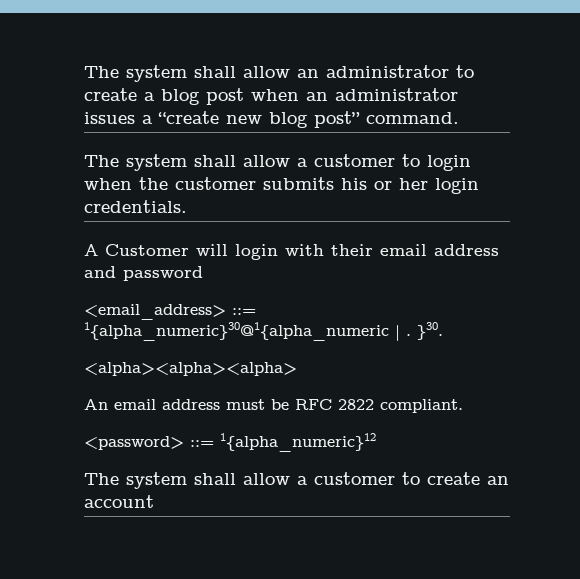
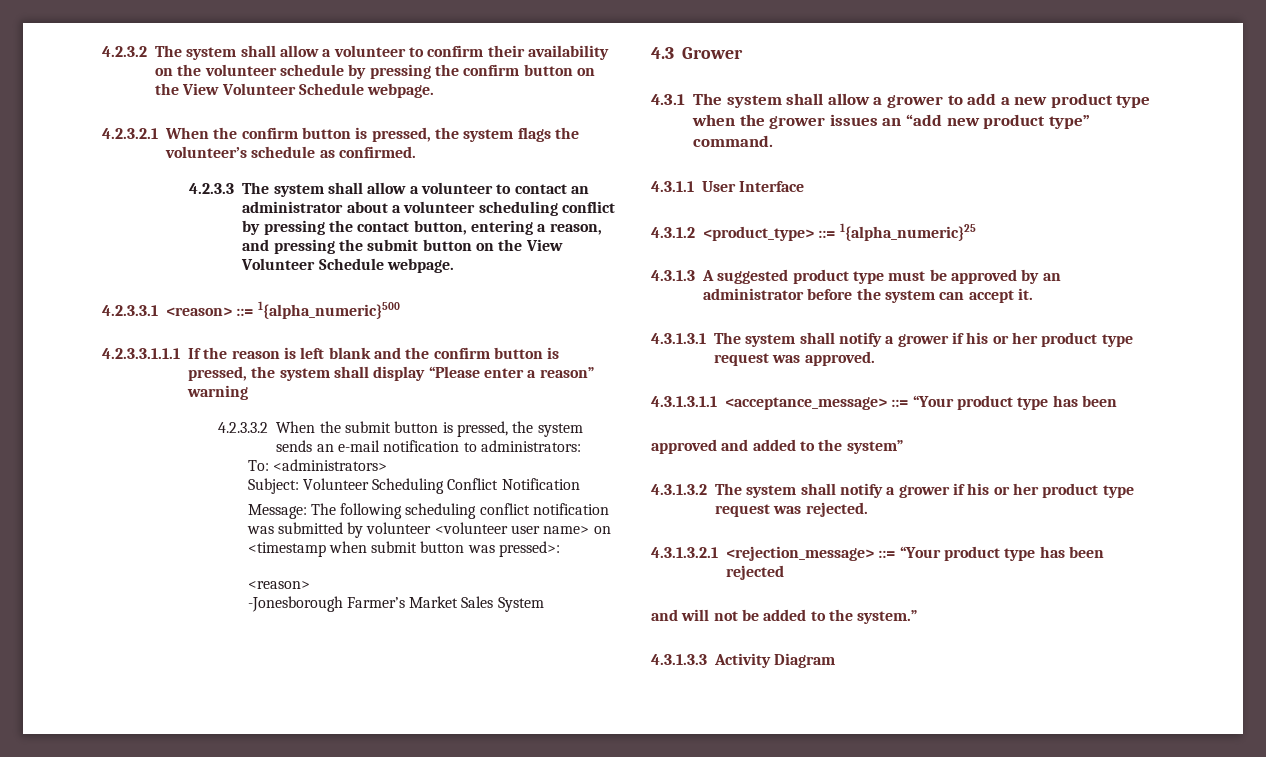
[84,65,474,82] [84,88,458,105] [84,111,459,128] [84,154,471,171] [84,177,479,194] [84,200,187,213] [84,244,499,260] [84,266,203,281] [84,304,256,320] [84,322,443,341] [84,362,297,376] [84,399,463,413] [84,433,376,452] [84,472,509,489] [84,495,154,508] The system shall allow an administrator to create a blog post when an administrator issues a “create new blog post” command. // The system shall allow a customer to login when the customer submits his or her login credentials. // A Customer will login with their email address and password // <email_address> ::= 1{alpha_numeric}30@1{alpha_numeric | . }30. // <alpha><alpha><alpha> // An email address must be RFC 2822 compliant. // <password> ::= 1{alpha_numeric}12 // The system shall allow a customer to create an account -> [102,45,609,60] [155,64,595,79] [155,83,435,98] [102,127,579,142] [165,146,416,158] [189,182,589,197] [242,201,615,216] [242,220,602,235] [242,239,563,254] [241,258,454,273] [102,301,400,319] [102,347,560,359] [188,366,594,381] [187,385,248,400] [218,421,583,437] [276,440,582,452] [247,459,387,471] [247,478,580,494] [247,503,610,519] [246,522,611,538] [247,541,561,557] [247,581,310,589] [247,596,544,612] [651,47,743,59] [651,93,1151,108] [692,114,1090,129] [693,135,773,147] [651,181,805,192] [651,223,976,241] [651,269,1061,284] [703,288,1033,303] [651,332,1133,347] [714,351,875,366] [651,395,1117,410] [651,439,903,454] [651,483,1134,498] [715,502,868,517] [651,546,1104,561] [726,565,784,580] [651,609,918,624] [651,653,836,668] 4.2.3.2 The system shall allow a volunteer to confirm their availability on the volunteer schedule by pressing the confirm button on the View Volunteer Schedule webpage. // 4.2.3.2.1 When the confirm button is pressed, the system flags the volunteer’s schedule as confirmed. // 4.2.3.3 The system shall allow a volunteer to contact an administrator about a volunteer scheduling conflict by pressing the contact button, entering a reason, and pressing the submit button on the View Volunteer Schedule webpage. // 4.2.3.3.1 <reason> ::= 1{alpha_numeric}500 // 4.2.3.3.1.1.1 If the reason is left blank and the confirm button is pressed, the system shall display “Please enter a reason” warning // 4.2.3.3.2 When the submit button is pressed, the system sends an e-mail notification to administrators: // To: <administrators> // Subject: Volunteer Scheduling Conflict Notification // Message: The following scheduling conflict notification was submitted by volunteer <volunteer user name> on <timestamp when submit button was pressed>: // <reason> // -Jonesborough Farmer’s Market Sales System // 4.3 Grower // 4.3.1 The system shall allow a grower to add a new product type when the grower issues an “add new product type” command. // 4.3.1.1 User Interface // 4.3.1.2 <product_type> ::= 1{alpha_numeric}25 // 4.3.1.3 A suggested product type must be approved by an administrator before the system can accept it. // 4.3.1.3.1 The system shall notify a grower if his or her product type request was approved. // 4.3.1.3.1.1 <acceptance_message> ::= “Your product type has been // approved and added to the system” // 4.3.1.3.2 The system shall notify a grower if his or her product type request was rejected. // 4.3.1.3.2.1 <rejection_message> ::= “Your product type has been rejected // and will not be added to the system.” // 4.3.1.3.3 Activity Diagram

